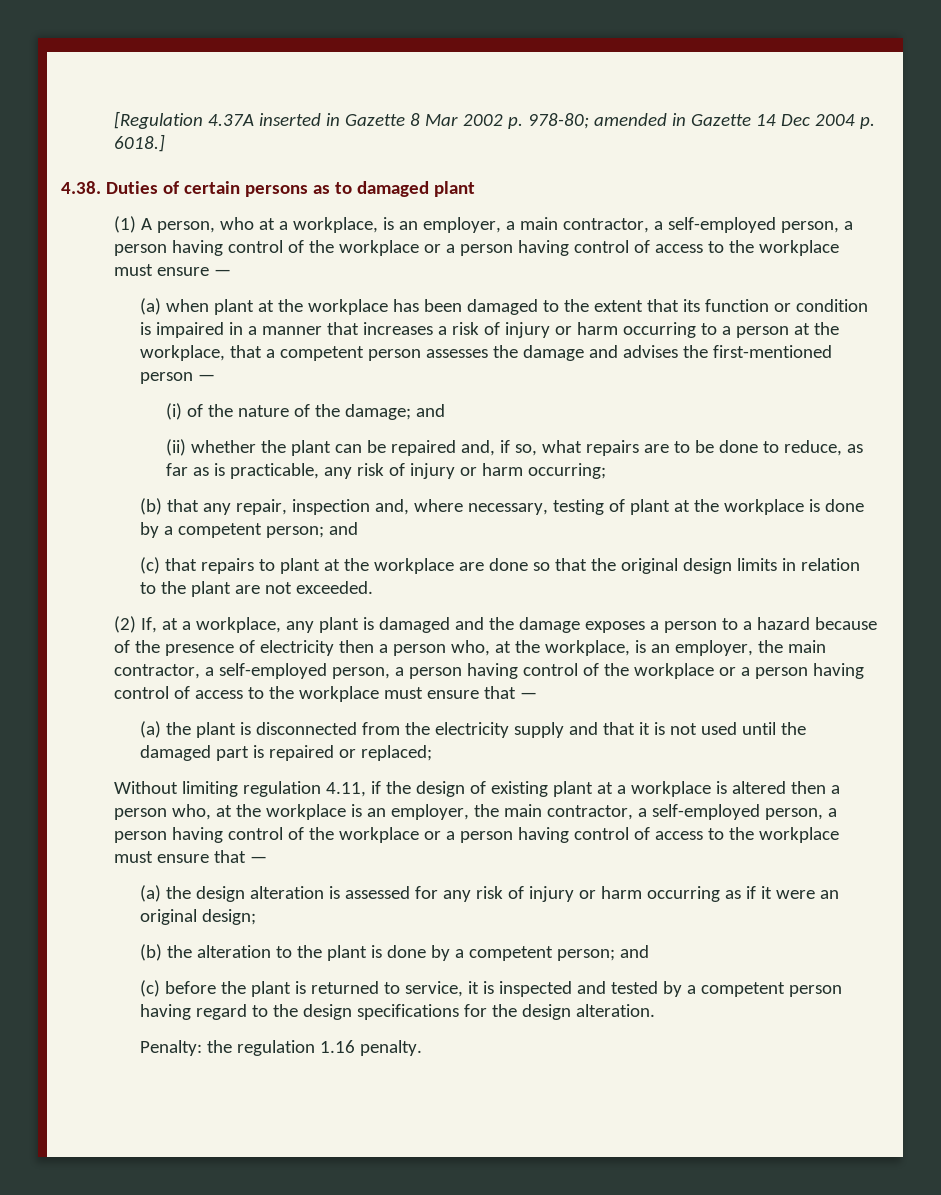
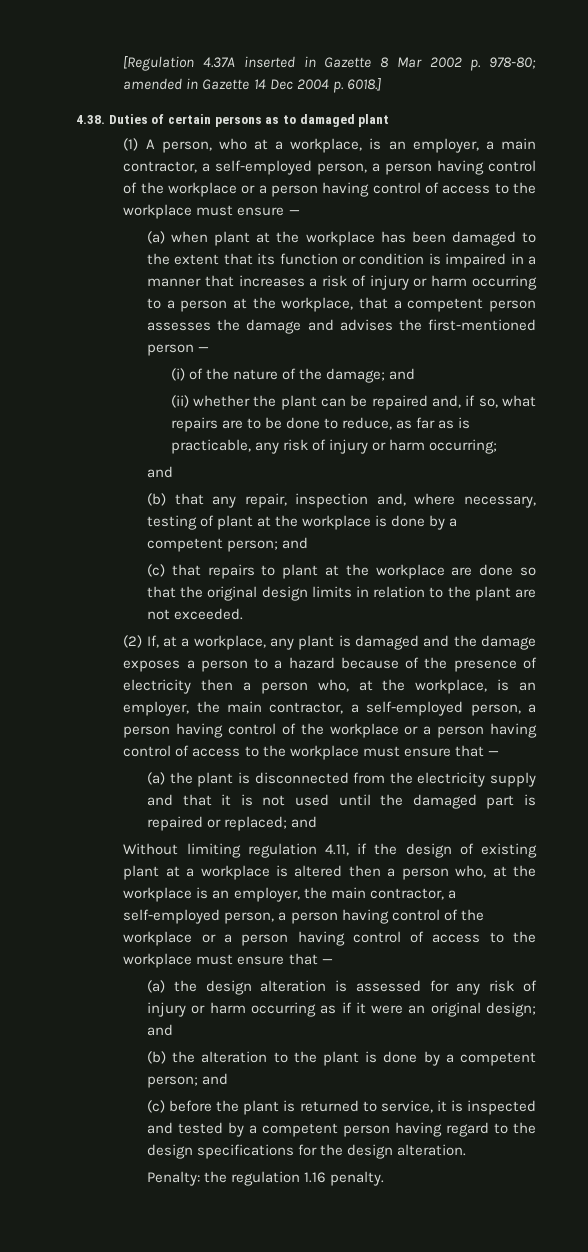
(607, 471) none -> [147,466,174,478] // and
(432, 753) none -> [291,816,318,828] and
(256, 917) none -> [147,1024,174,1036] and

